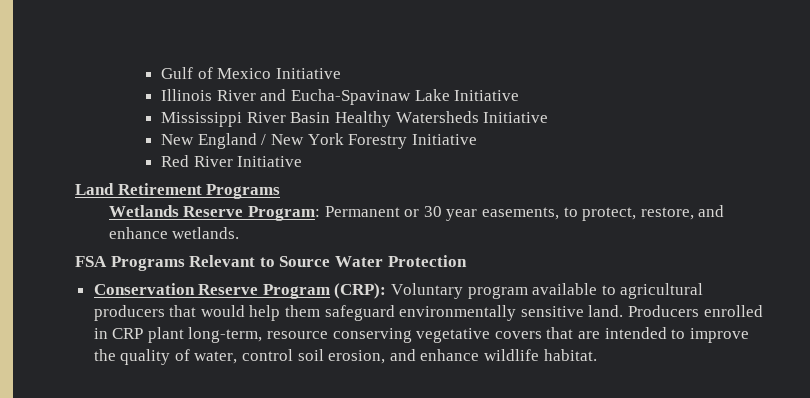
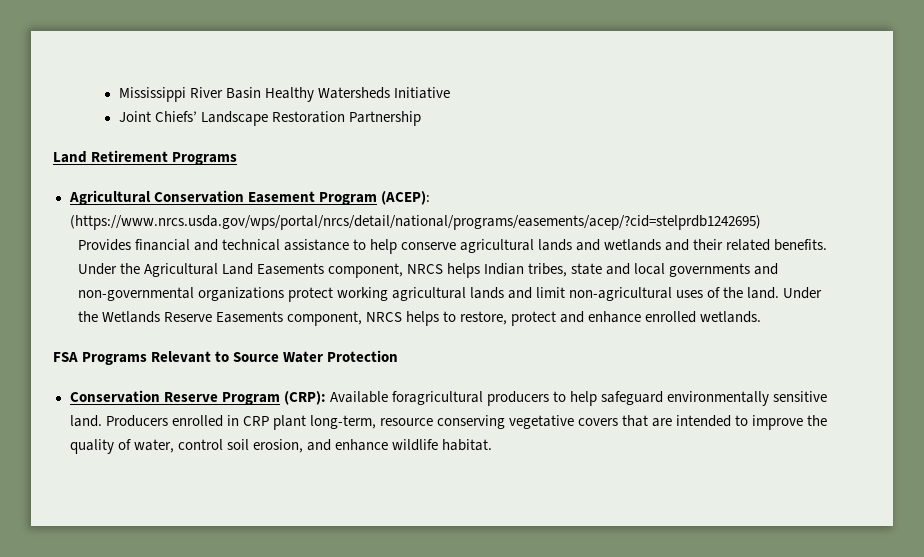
[161,67,342,79] [161,89,520,105] Gulf of Mexico Initiative // Illinois River and Eucha-Spavinaw Lake Initiative // -> (118, 94) none
[161,133,477,149] [161,155,303,167] [75,183,281,199] [108,205,725,221] [108,227,168,239] New England / New York Forestry Initiative // Red River Initiative // Land Retirement Programs // Wetlands Reserve Program: Permanent or 30 year easements, to protect, restore, and enhance -> [118,111,421,126] [53,150,238,165] [68,190,430,205] [69,215,761,230] [77,239,828,254] [77,263,779,278] [77,287,823,302] [77,311,697,326] Joint Chiefs’ Landscape Restoration Partnership // Land Retirement Programs // Agricultural Conservation Easement Program (ACEP): (https://www.nrcs.usda.gov/wps/portal/nrcs/detail/national/programs/easements/acep/?cid=stelprdb1242695) // Provides financial and technical assistance to help conserve agricultural lands and wetlands and their related benefits. Under the Agricultural Land Easements component, NRCS helps Indian tribes, state and local governments and non-governmental organizations protect working agricultural lands and limit non-agricultural uses of the land. Under the Wetlands Reserve Easements component, NRCS helps to restore, protect and enhance enrolled
[391,283,704,299] [93,305,321,321] Voluntary program available to agricultural producers that would help them -> [329,391,597,406] Available foragricultural producers to help

